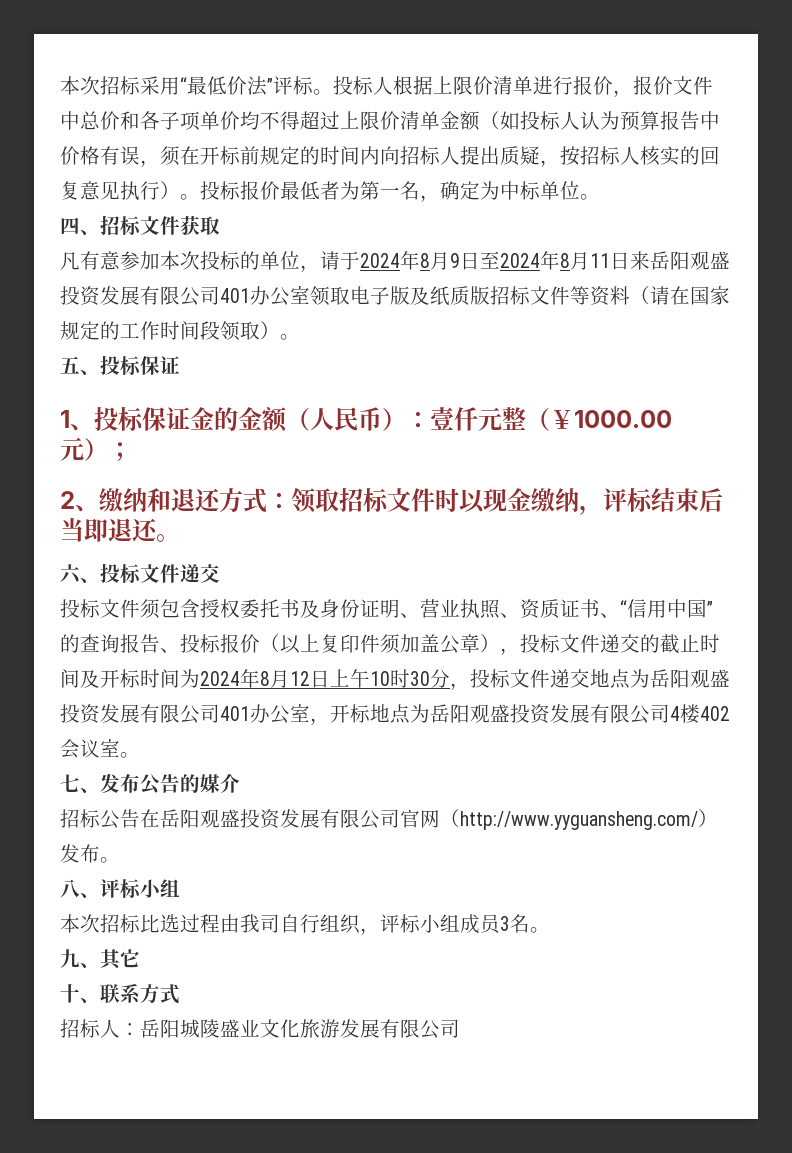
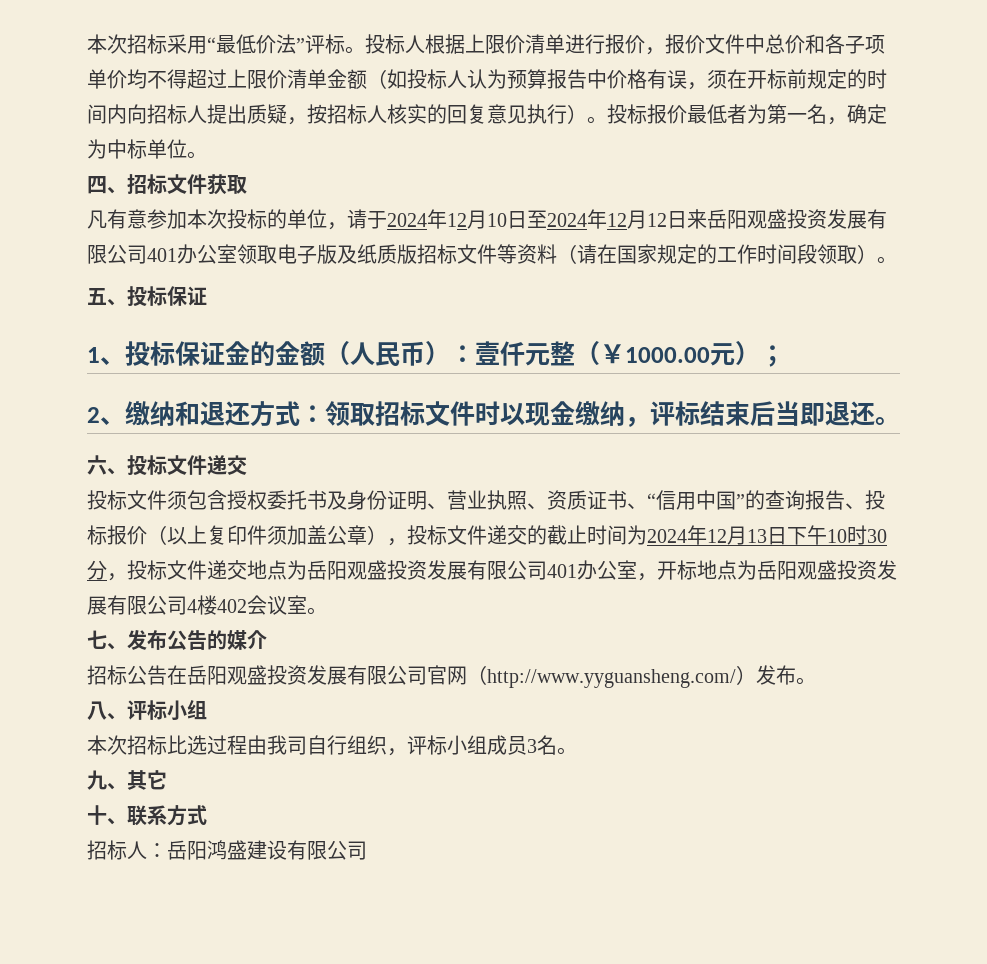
[420,251,610,270] 8月9日至2024年8月11 -> [447,209,667,229] 12月10日至2024年12月12
[80,669,350,688] 及开标时间为2024年8月12日上 -> [627,525,807,545] 为2024年12月13日下
[180,1019,380,1038] 城陵盛业文化旅游发展 -> [207,840,287,860] 鸿盛建设

